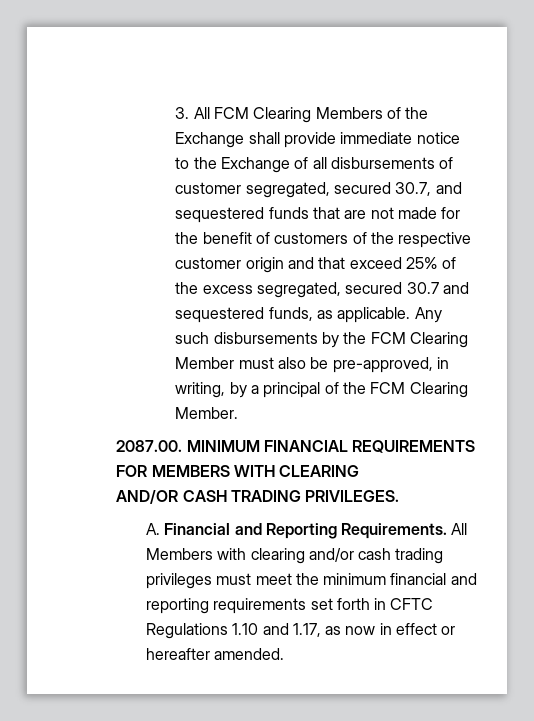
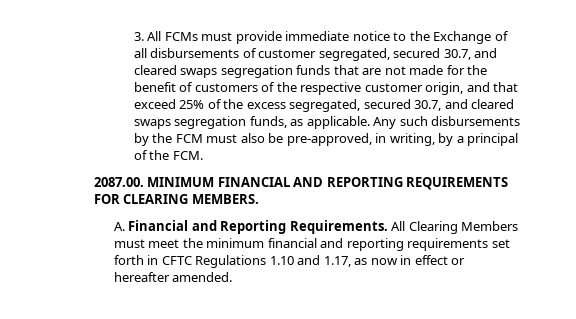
[214,107,429,123] [175,132,280,148] FCM Clearing Members of the Exchange shall -> [164,32,233,41] FCMs must
[175,207,265,223] sequestered -> [133,65,293,78] cleared swaps segregation
[245,257,284,273] origin -> [425,82,464,95] origin,
[406,282,470,294] [175,307,265,323] 30.7 and sequestered -> [414,99,515,111] [133,116,247,129] 30.7, and cleared swaps segregation
[410,332,469,348] [175,357,235,369] Clearing Member -> (203, 138) none
[370,382,468,398] [175,407,239,419] FCM Clearing Member. -> [172,151,203,160] FCM.
[352,440,476,453] [116,465,360,477] [116,490,400,504] REQUIREMENTS FOR MEMBERS WITH CLEARING // AND/OR CASH TRADING PRIVILEGES. -> [293,177,509,190] [93,194,259,204] AND REPORTING REQUIREMENTS FOR CLEARING MEMBERS.
[145,548,444,564] [145,573,212,589] Members with clearing and/or cash trading privileges -> [408,221,519,234] Clearing Members

